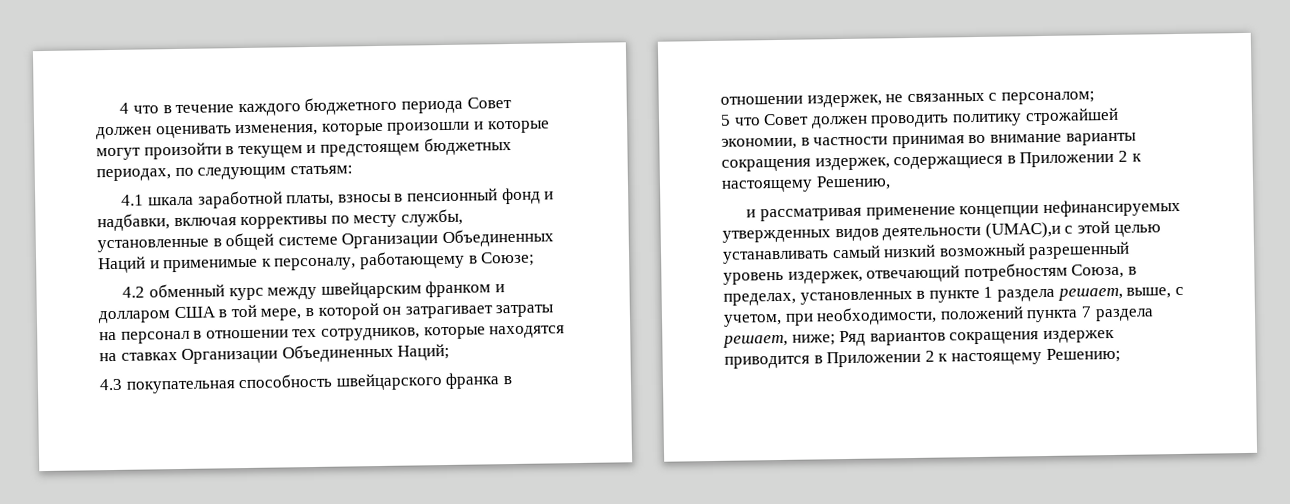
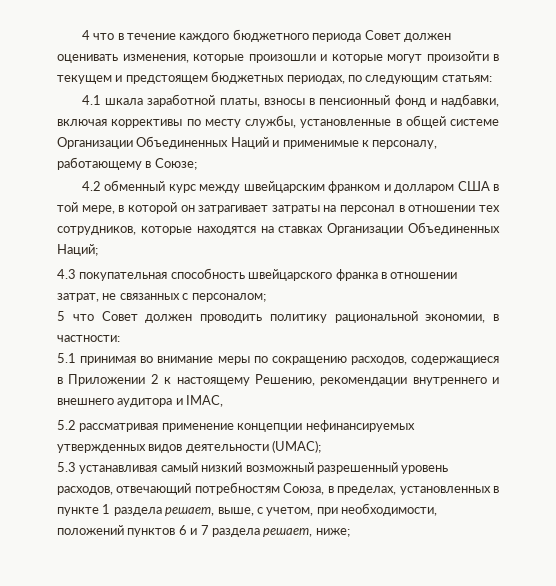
[806,94,882,108] издержек, -> [57,293,99,302] затрат,
[1024,107,1119,126] строжайшей -> [334,311,418,323] рациональной
[813,136,889,146] частности -> [57,335,120,342] [57,353,76,363] частности: // 5.1
[1065,132,1137,146] [721,157,890,172] варианты сокращения издержек, -> [217,356,407,365] меры по сокращению расходов,
[746,209,757,218] // и -> [320,377,499,386] [57,395,224,407] [57,420,76,430] рекомендации внутреннего и внешнего аудитора и IMAC, // 5.2
[984,221,1161,239] [723,250,829,264] (UMAC),и с этой целью устанавливать -> [272,440,322,453] [57,462,158,474] (UMAC); // 5.3 устанавливая
[787,270,863,284] издержек, -> [57,486,113,495] расходов,
[1026,309,1079,323] пункта -> [127,525,198,537] пунктов 6 и
[839,329,1115,347] [724,347,1121,369] Ряд вариантов сокращения издержек приводится в Приложении 2 к настоящему Решению; -> (350, 532) none

